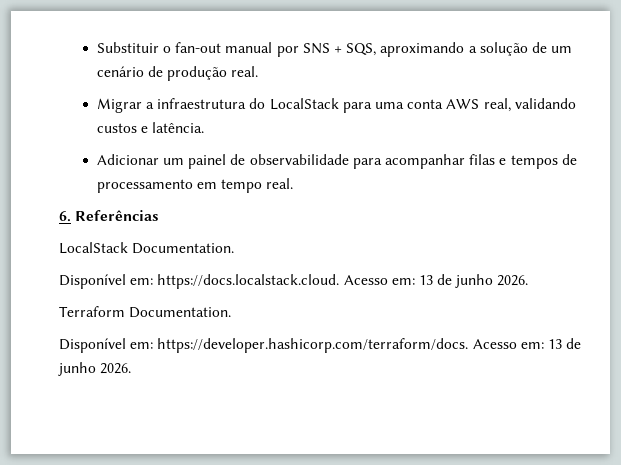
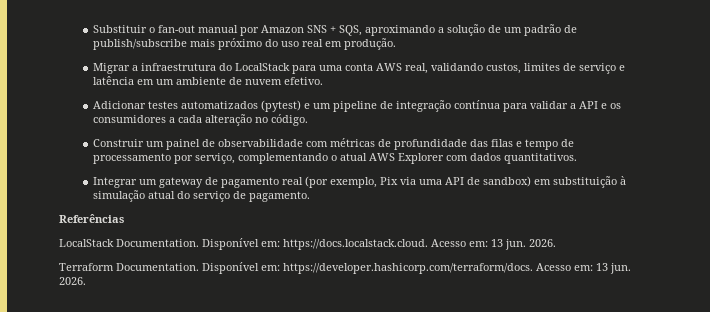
(299, 51) none -> [261,25,305,33] Amazon
[96,66,259,81] cenário de produção real. -> [524,24,578,36] [93,38,397,50] padrão de publish/subscribe mais próximo do uso real em produção.
[96,122,205,133] [96,154,465,169] custos e latência. // Adicionar um painel de observabilidade para acompanhar -> [486,63,626,74] [93,76,324,85] [93,100,622,112] [93,114,309,126] [93,138,489,150] custos, limites de serviço e latência em um ambiente de nuvem efetivo. // Adicionar testes automatizados (pytest) e um pipeline de integração contínua para validar a API e os consumidores a cada alteração no código. // Construir um painel de observabilidade com métricas de profundidade das
[510,155,558,169] tempos -> [525,139,559,150] tempo
[197,178,294,193] [59,211,71,222] em tempo real. // 6. -> [174,153,578,164] [93,176,627,188] [93,190,311,202] por serviço, complementando o atual AWS Explorer com dados quantitativos. // Integrar um gateway de pagamento real (por exemplo, Pix via uma API de sandbox) em substituição à simulação atual do serviço de pagamento. //
(235, 248) // -> (199, 243) none
[437,274,494,288] de junho -> [505,239,526,250] jun.
(232, 312) // -> (199, 267) none
[566,338,582,349] [58,362,96,376] de junho -> [610,263,631,274] jun.

